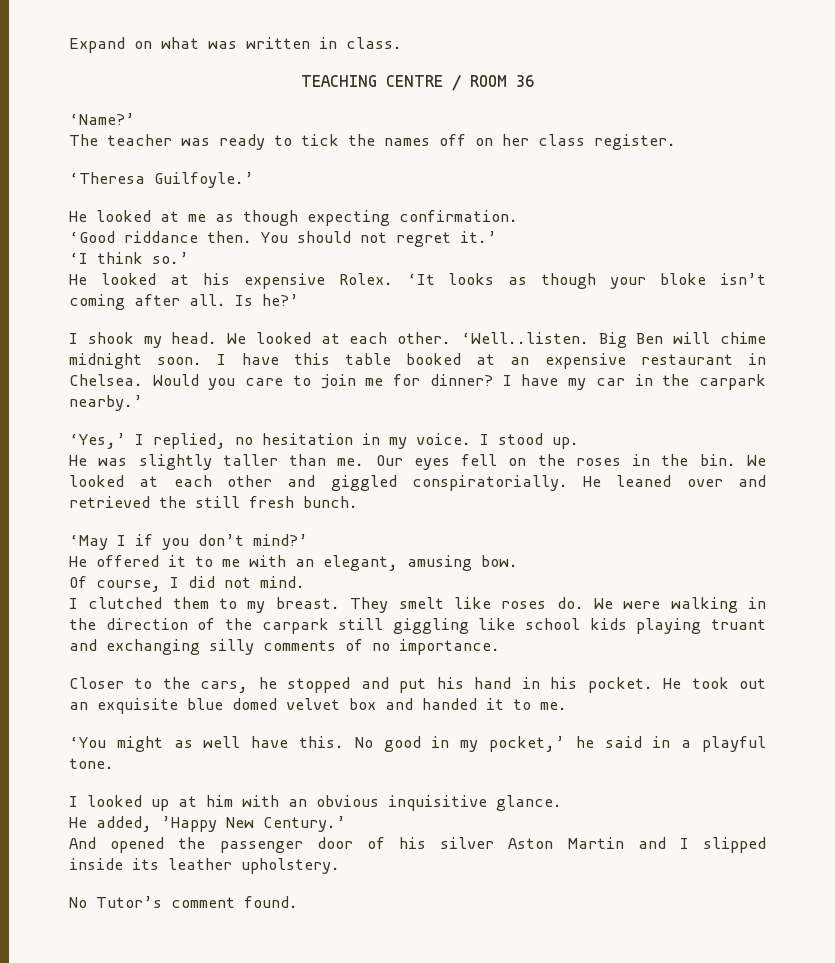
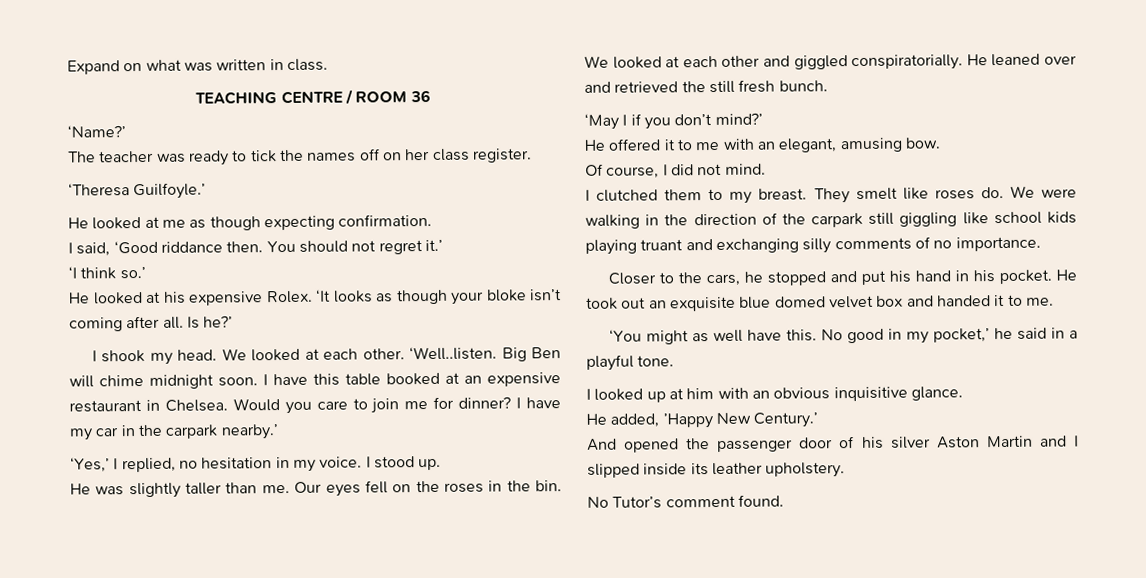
(518, 216) none -> [68,242,111,257] I said,

